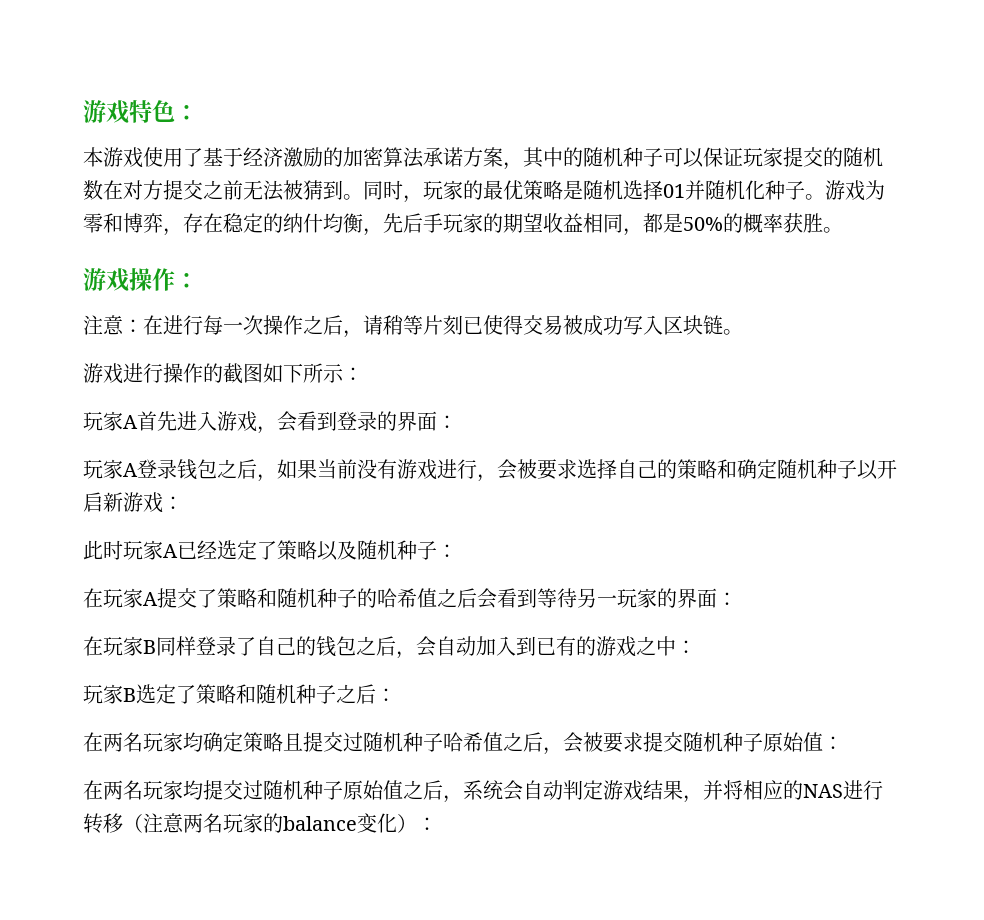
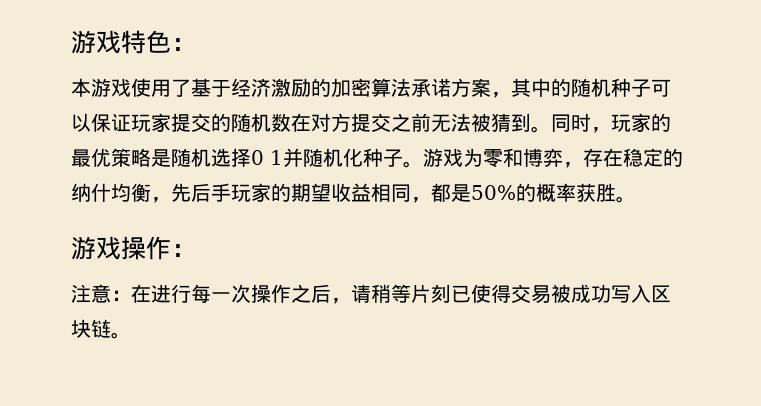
[663,184,685,198] 01 -> [251,150,283,165] 0 1
[83,363,363,384] [83,411,457,434] [83,459,897,482] [83,492,183,513] [83,540,457,561] [83,588,737,609] [83,636,696,659] [83,684,396,704] [83,732,843,755] [83,780,883,803] [83,813,437,834] // 游戏进行操作的截图如下所示： // 玩家A首先进入游戏，会看到登录的界面： // 玩家A登录钱包之后，如果当前没有游戏进行，会被要求选择自己的策略和确定随机种子以开启新游戏： // 此时玩家A已经选定了策略以及随机种子： // 在玩家A提交了策略和随机种子的哈希值之后会看到等待另一玩家的界面： // 在玩家B同样登录了自己的钱包之后，会自动加入到已有的游戏之中： // 玩家B选定了策略和随机种子之后： // 在两名玩家均确定策略且提交过随机种子哈希值之后，会被要求提交随机种子原始值： // 在两名玩家均提交过随机种子原始值之后，系统会自动判定游戏结果，并将相应的NAS进行转移（注意两名玩家的balance变化）： -> (131, 335) none

